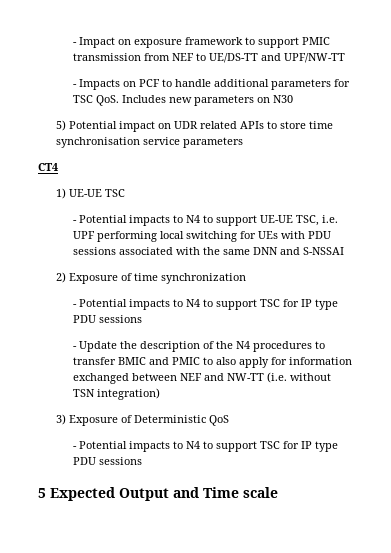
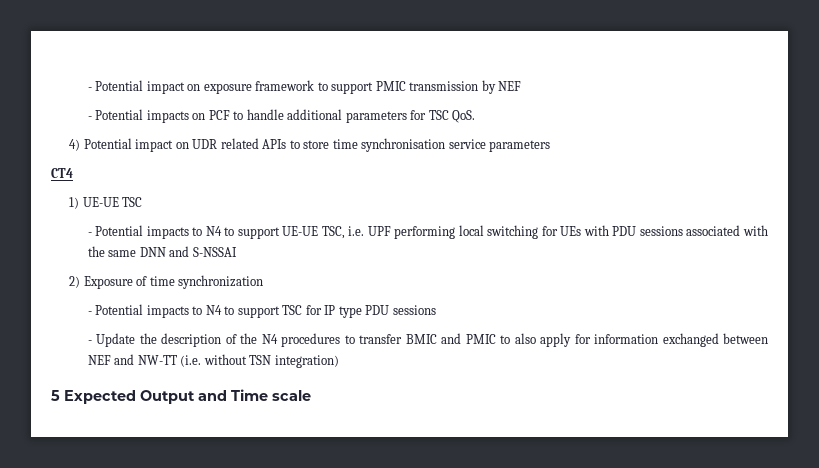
[73,37,116,48] - Impact -> [87,80,185,94] - Potential impact
[144,53,346,63] [73,79,121,90] from NEF to UE/DS-TT and UPF/NW-TT // - Impacts -> [481,80,522,94] [87,109,189,123] by NEF // - Potential impacts
[122,95,294,106] [55,120,66,131] Includes new parameters on N30 // 5) -> [69,139,81,151] // 4)
[55,414,229,426] [73,441,339,452] [73,457,143,465] // 3) Exposure of Deterministic QoS // - Potential impacts to N4 to support TSC for IP type PDU sessions -> (339, 361) none

